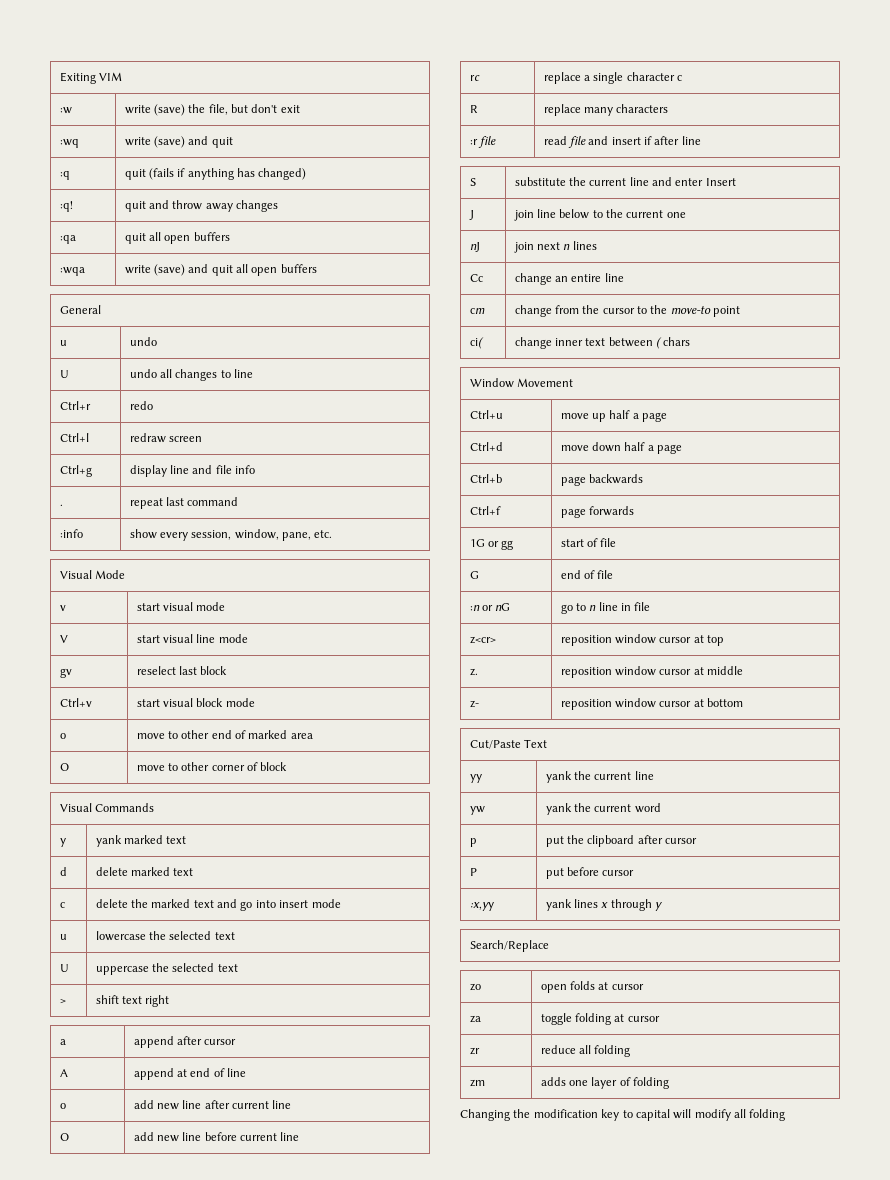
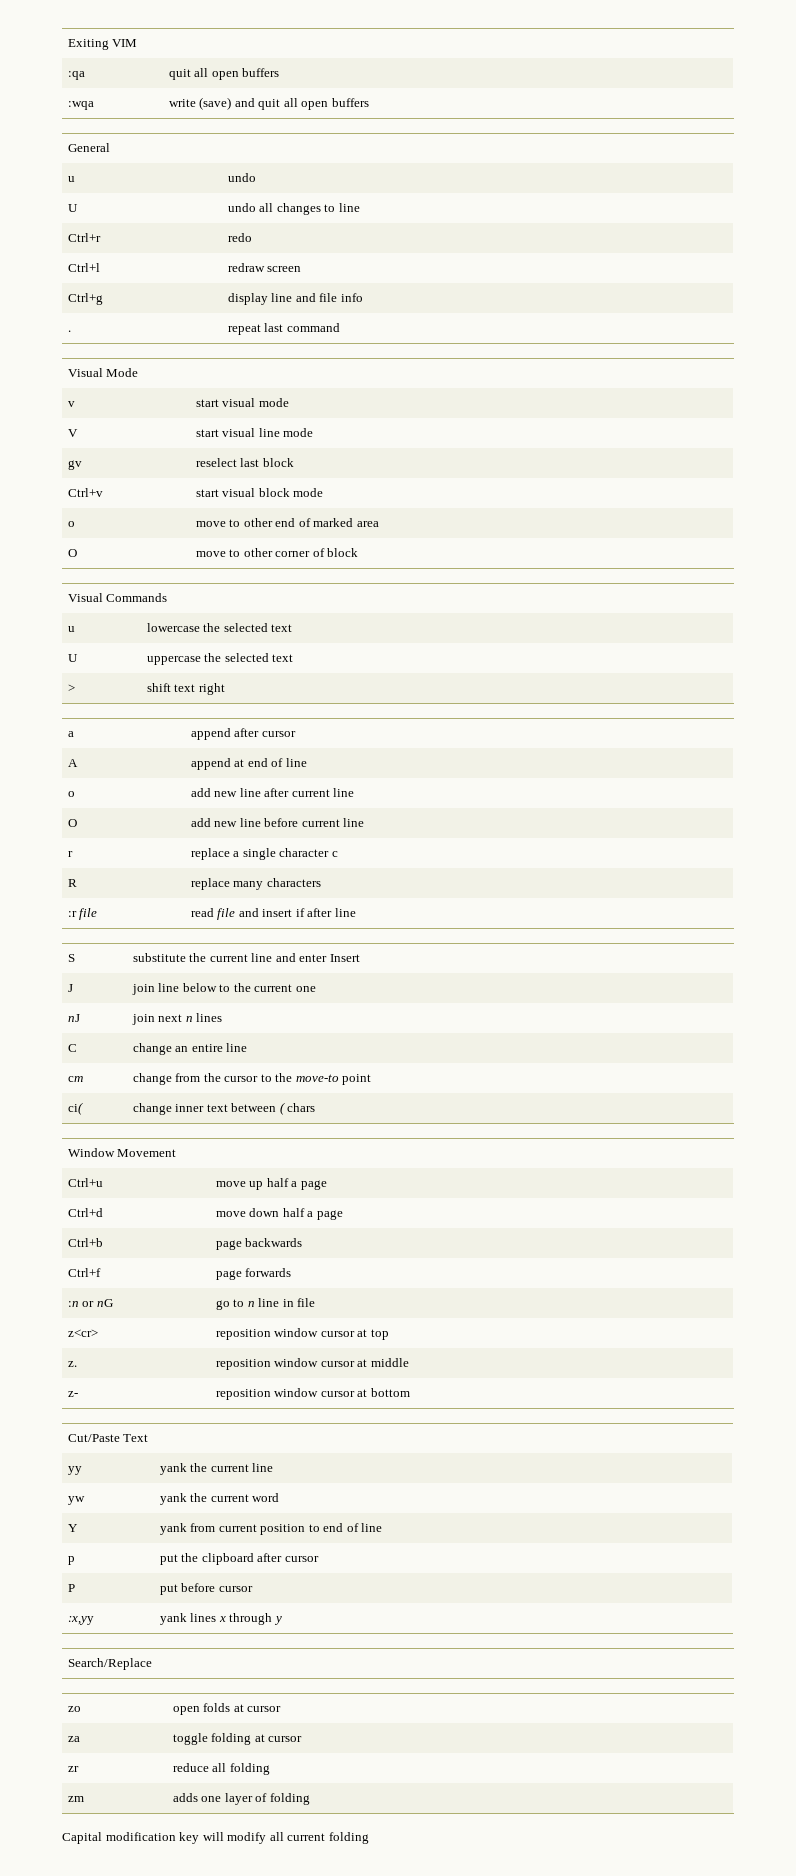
[59,107,72,114] [124,104,300,116] [59,139,79,148] [124,136,233,148] [59,171,70,180] [124,168,307,180] [59,201,73,212] [124,200,279,212] // :w | write (save) the file, but don't exit // :wq | write (save) and quit // :q | quit (fails if anything has changed) // :q! | quit and throw away changes -> (138, 43) none
[59,529,83,538] [129,529,333,541] // :info | show every session, window, pane, etc. -> (340, 327) none
[59,838,66,847] [95,835,187,847] [59,867,67,876] [95,867,194,876] [59,902,65,908] [95,899,341,911] // y | yank marked text // d | delete marked text // c | delete the marked text and go into insert mode -> (168, 597) none
[469,75,480,81] rc -> [67,851,73,857] r
[469,274,483,282] Cc -> [67,1044,77,1052] C
[469,539,514,550] [560,538,617,547] [469,571,479,579] [560,570,614,579] // 1G or gg | start of file // G | end of file -> (292, 1272) none
(661, 808) none -> [67,1524,78,1532] [159,1523,383,1535] // Y | yank from current position to end of line
[460,1109,670,1121] Changing the modification key to capital -> [62,1832,200,1844] Capital modification key
(746, 1113) none -> [287,1833,326,1841] current

